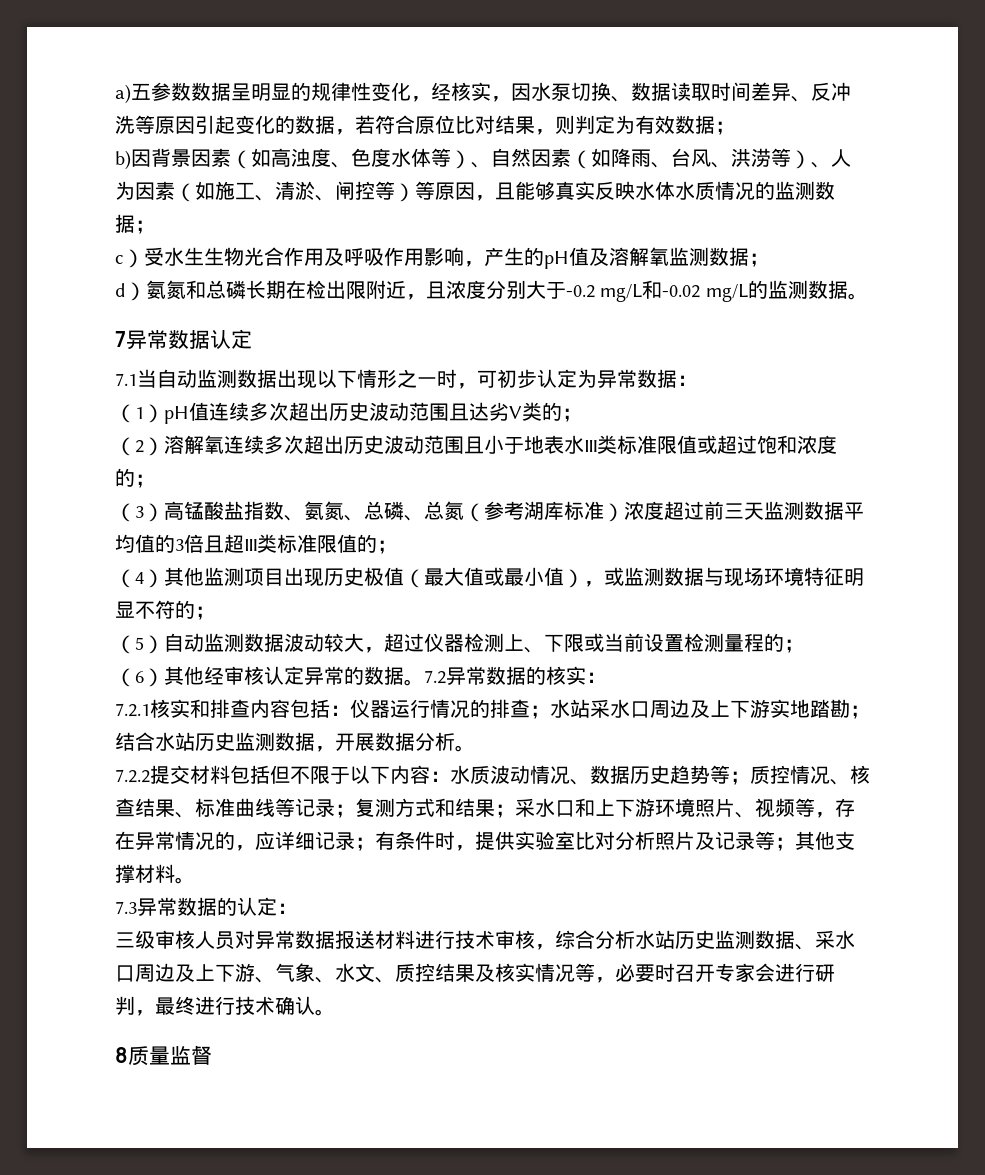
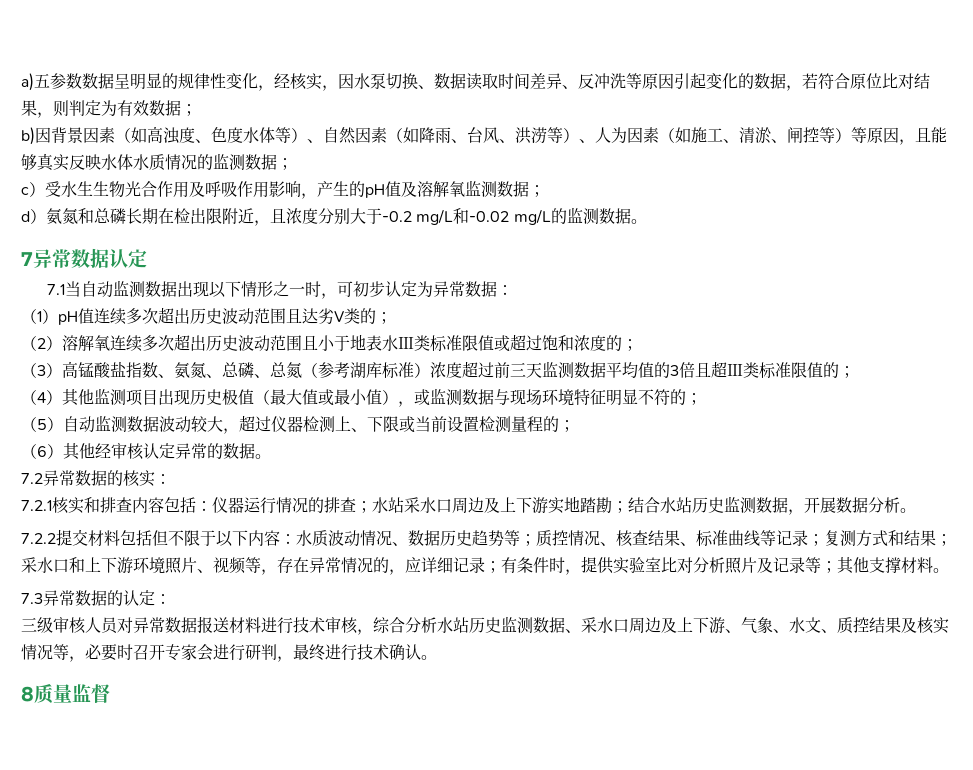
(424, 682) none -> (271, 456) //

